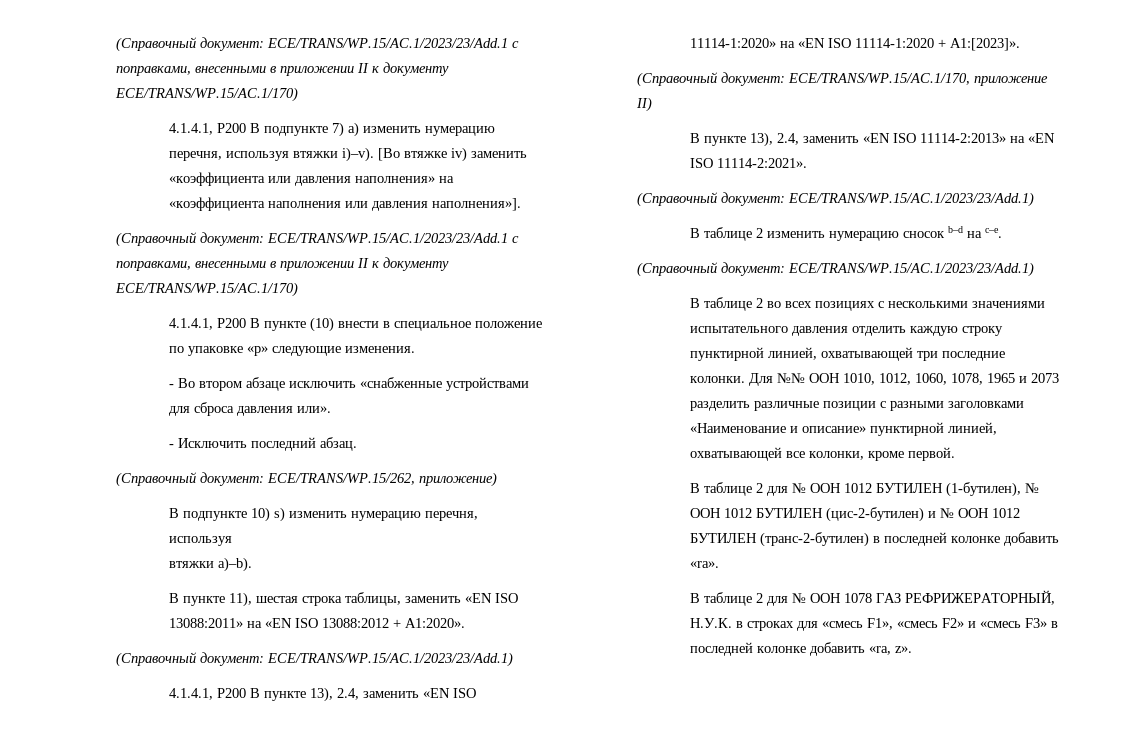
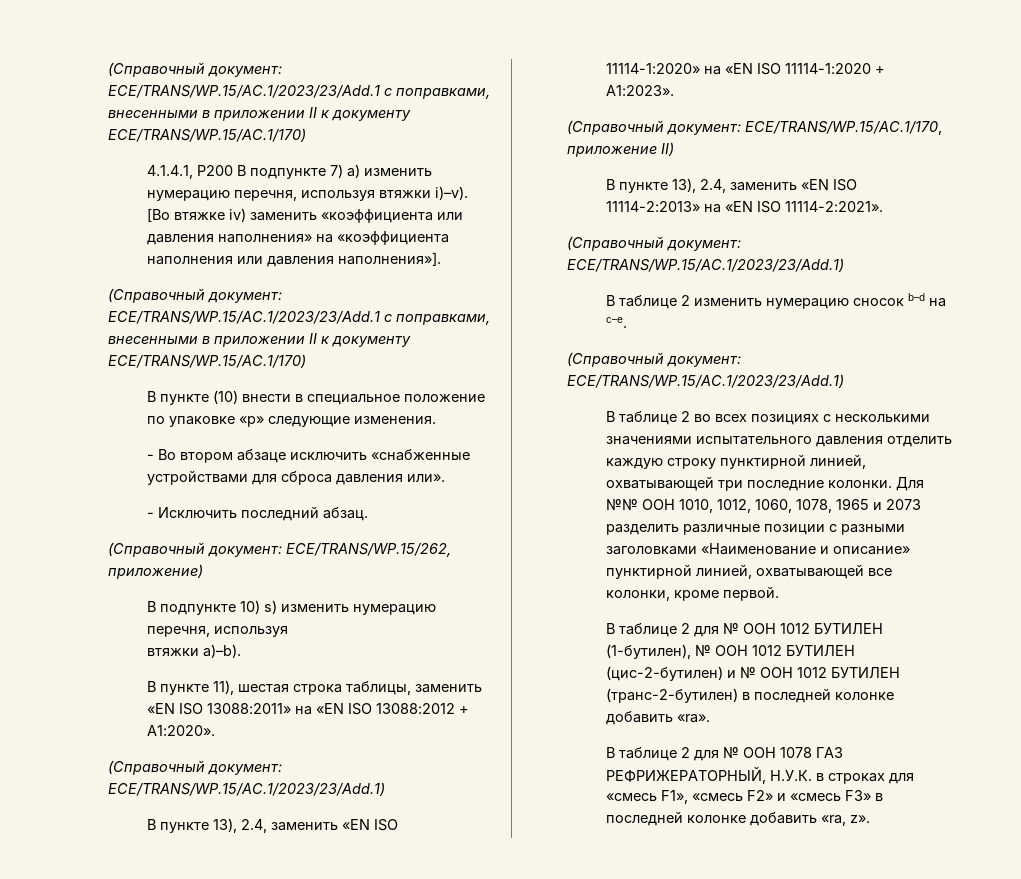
[169,318,247,330] 4.1.4.1, P200 -> (306, 361) none
[169,688,247,700] 4.1.4.1, P200 -> (385, 789) none
[950,38,1021,51] A1:[2023]». -> [606,85,675,96] A1:2023».

